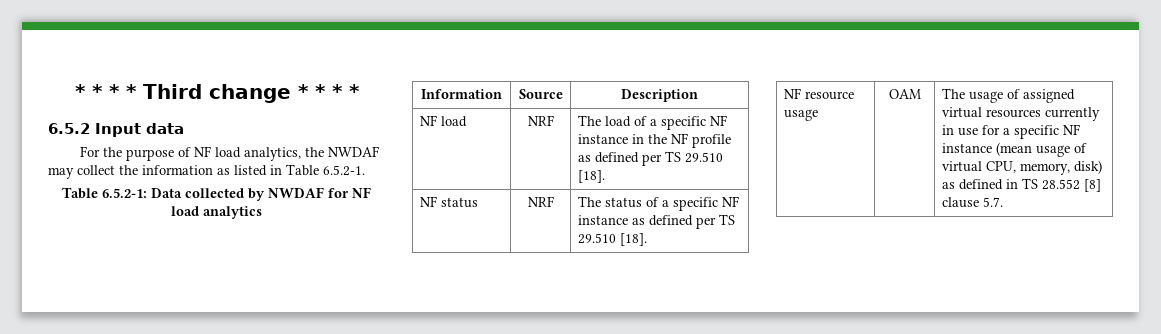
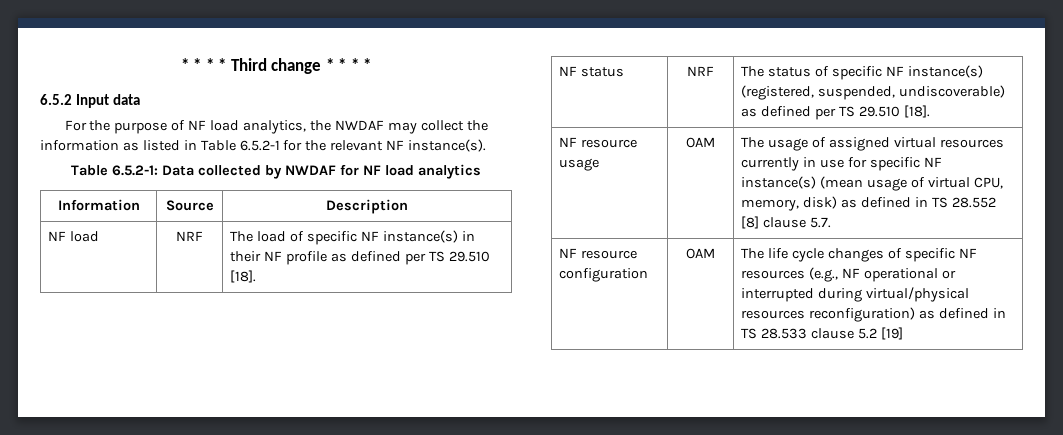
[323,165,365,176] 6.5.2-1. -> [239,139,487,152] 6.5.2-1 for the relevant NF instance(s).
[649,115,727,130] [577,134,667,144] a specific NF instance in the -> [307,230,475,245] [230,251,262,262] specific NF instance(s) in their
[661,196,739,211] [577,215,628,225] a specific NF instance -> [832,65,984,80] [741,85,1006,100] specific NF instance(s) (registered, suspended, undiscoverable)
[1002,124,1080,139] [941,143,992,153] a specific NF instance -> [870,157,943,171] [741,176,817,189] specific NF instance(s)
(1003, 202) none -> [559,248,638,259] [559,268,649,282] [686,248,715,259] [741,248,977,262] [741,267,957,282] [741,287,970,302] [741,307,1007,322] [741,327,904,340] // NF resource configuration | OAM | The life cycle changes of specific NF resources (e.g., NF operational or interrupted during virtual/physical resources reconfiguration) as defined in TS 28.533 clause 5.2 [19]

